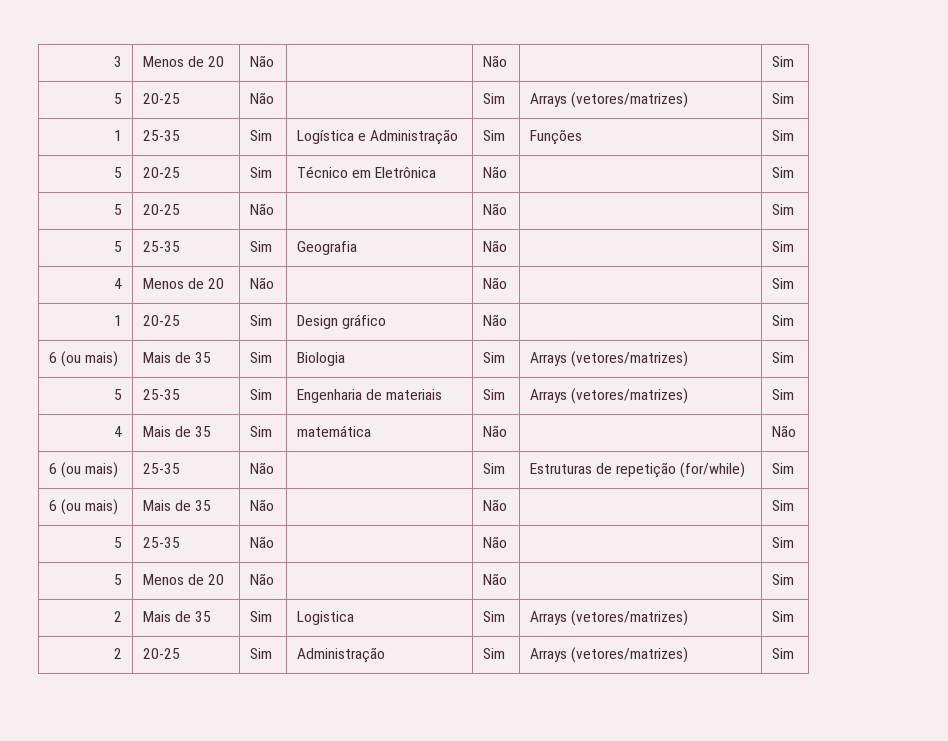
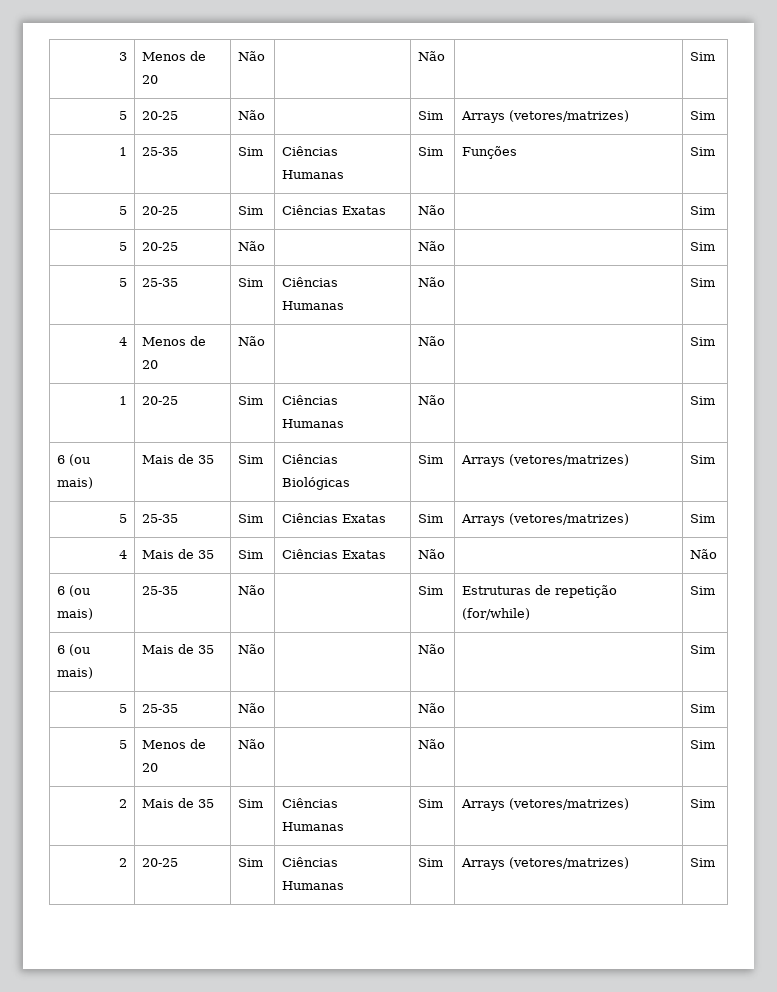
[296,129,459,145] Logística e Administração -> [282,146,339,156] [282,170,345,179] Ciências Humanas
[296,166,437,178] Técnico em Eletrônica -> [282,205,387,215] Ciências Exatas
[296,241,357,255] Geografia -> [282,277,339,287] [282,301,345,310] Ciências Humanas
[296,314,387,329] Design gráfico -> [282,395,339,405] [282,419,345,428] Ciências Humanas
[296,352,345,366] Biologia -> [282,454,339,464] [282,477,351,490] Ciências Biológicas
[296,389,443,403] Engenharia de materiais -> [282,513,387,523] Ciências Exatas
[296,425,371,437] matemática -> [282,549,387,559] Ciências Exatas
[296,611,354,625] Logistica -> [282,798,339,808] [282,822,345,831] Ciências Humanas
[296,647,385,663] Administração -> [282,857,339,867] [282,881,345,890] Ciências Humanas

